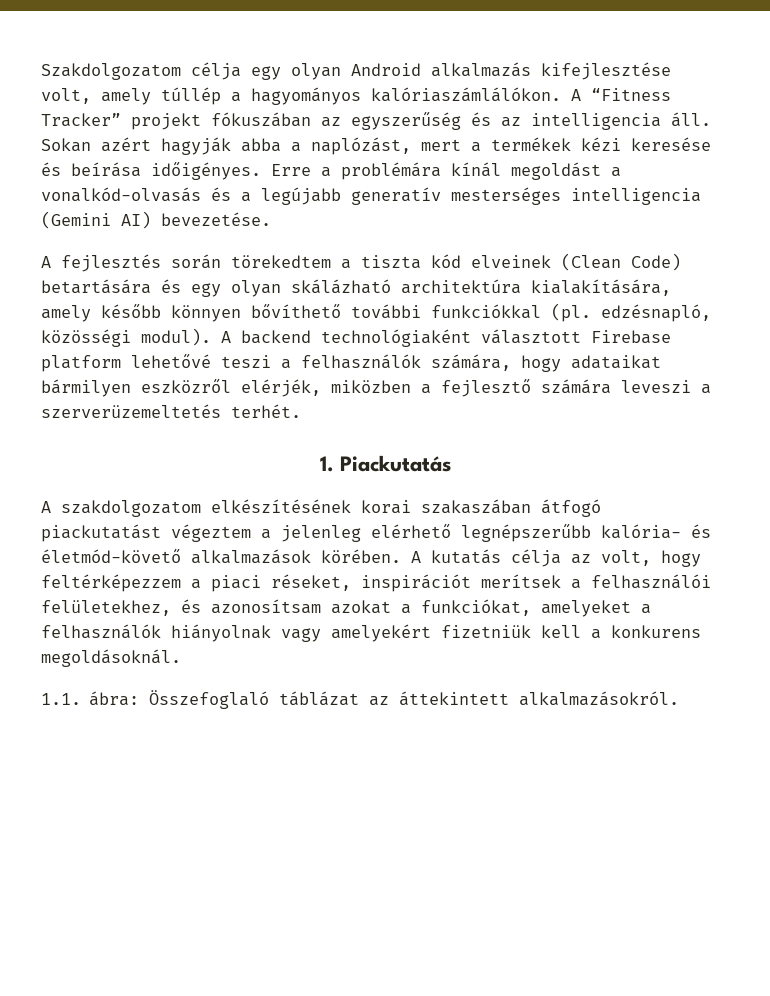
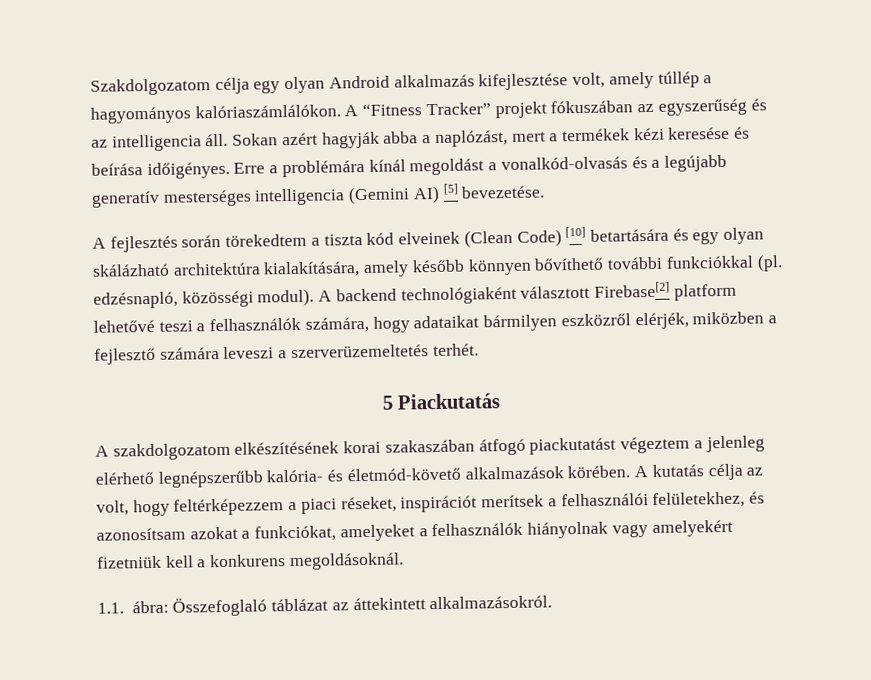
(151, 220) none -> [442,183,458,195] [5]
(681, 262) none -> [565,226,587,239] [10]
[591,330,671,344] Firebase -> [594,281,671,298] Firebase[2]
[319,456,334,472] 1. -> [381,395,393,410] 5

